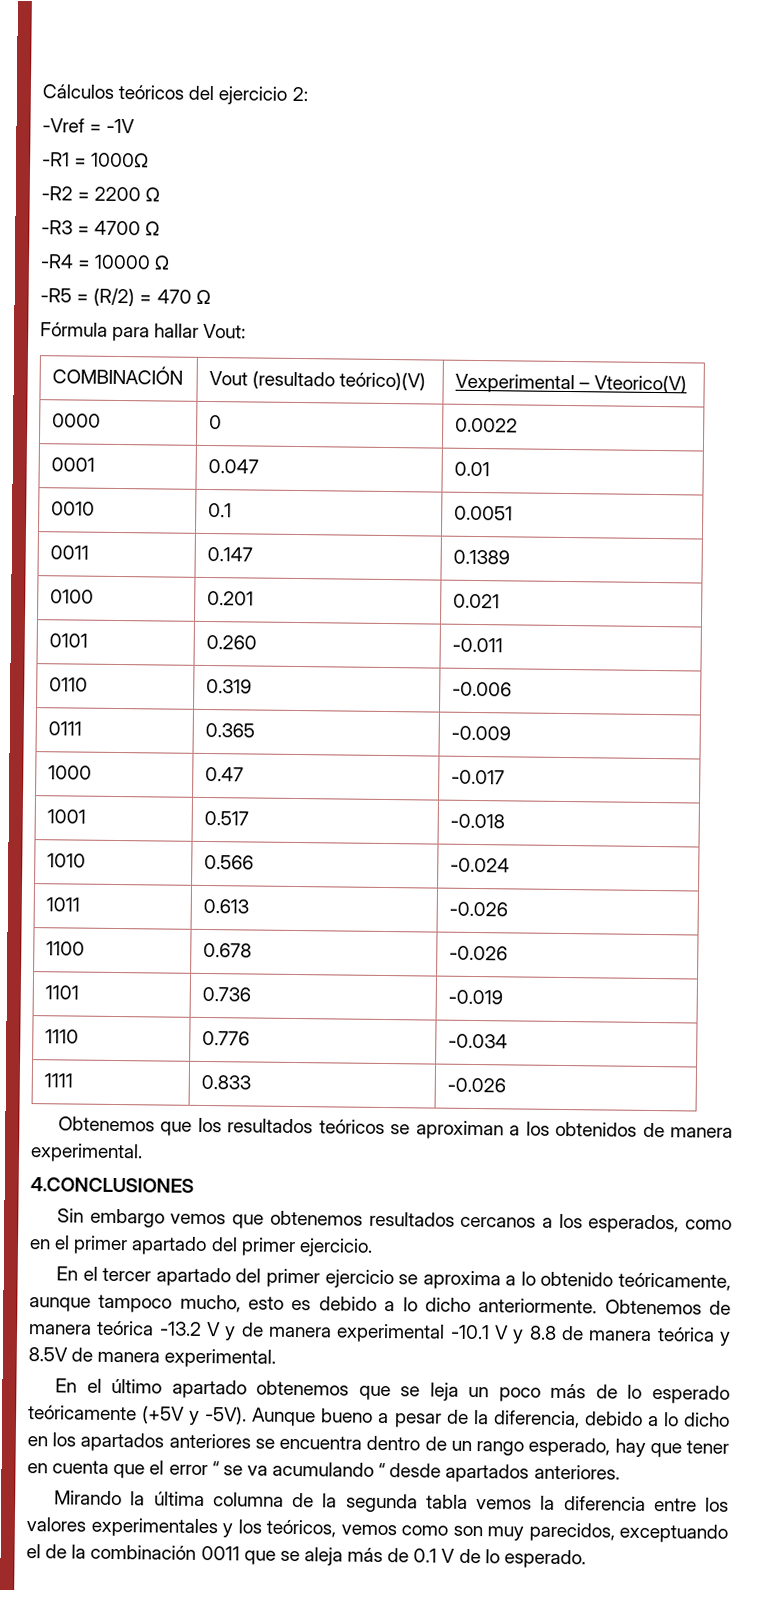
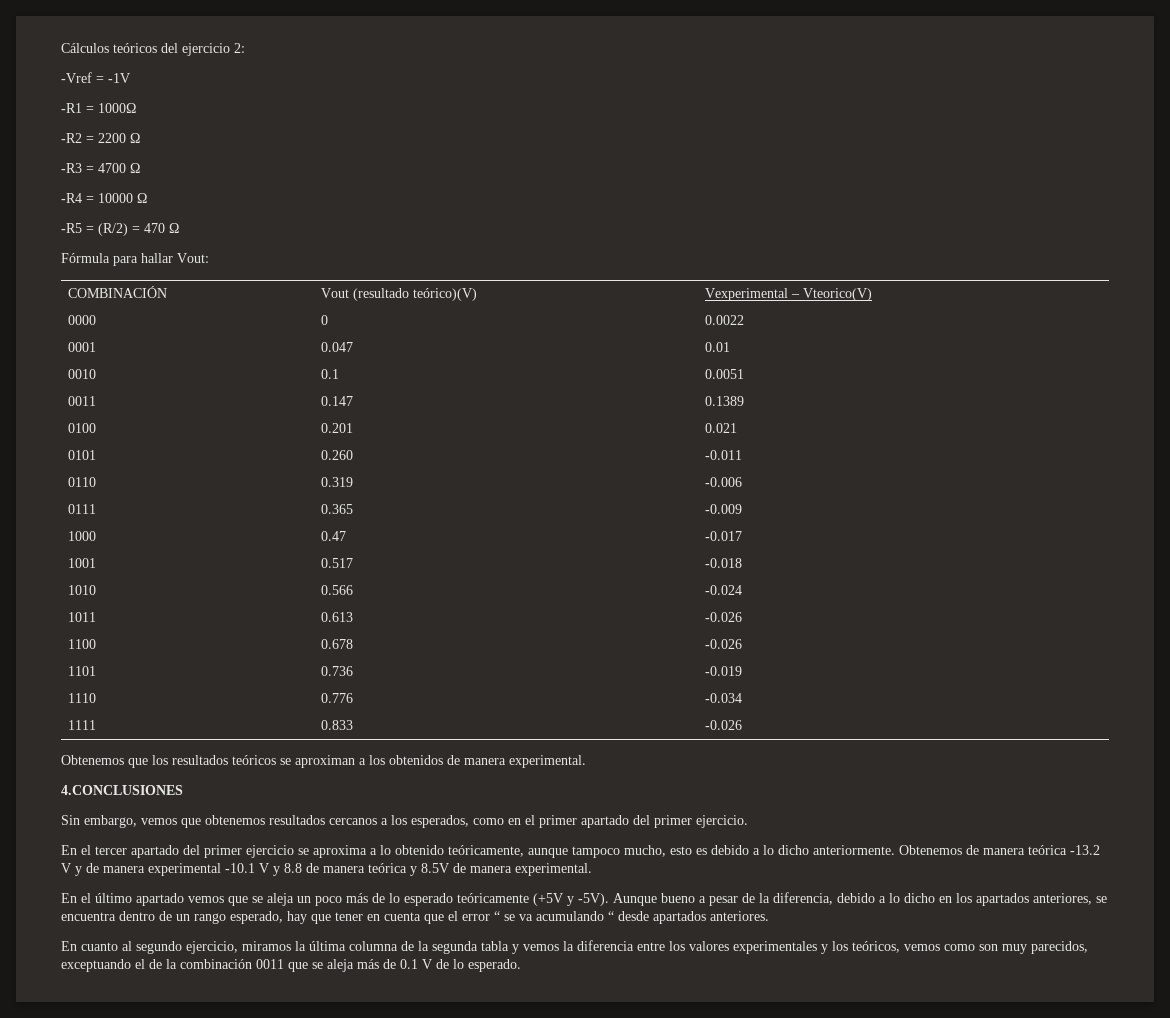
[89,1208,165,1228] embargo -> [84,815,137,828] embargo,
[256,1380,459,1401] obtenemos que se leja -> [188,893,294,906] vemos que se aleja
[168,1433,251,1449] anteriores -> [1033,893,1092,905] anteriores,
[53,1490,122,1506] Mirando -> [61,941,291,954] En cuanto al segundo ejercicio, miramos
(468, 1501) none -> [512,944,519,954] y

